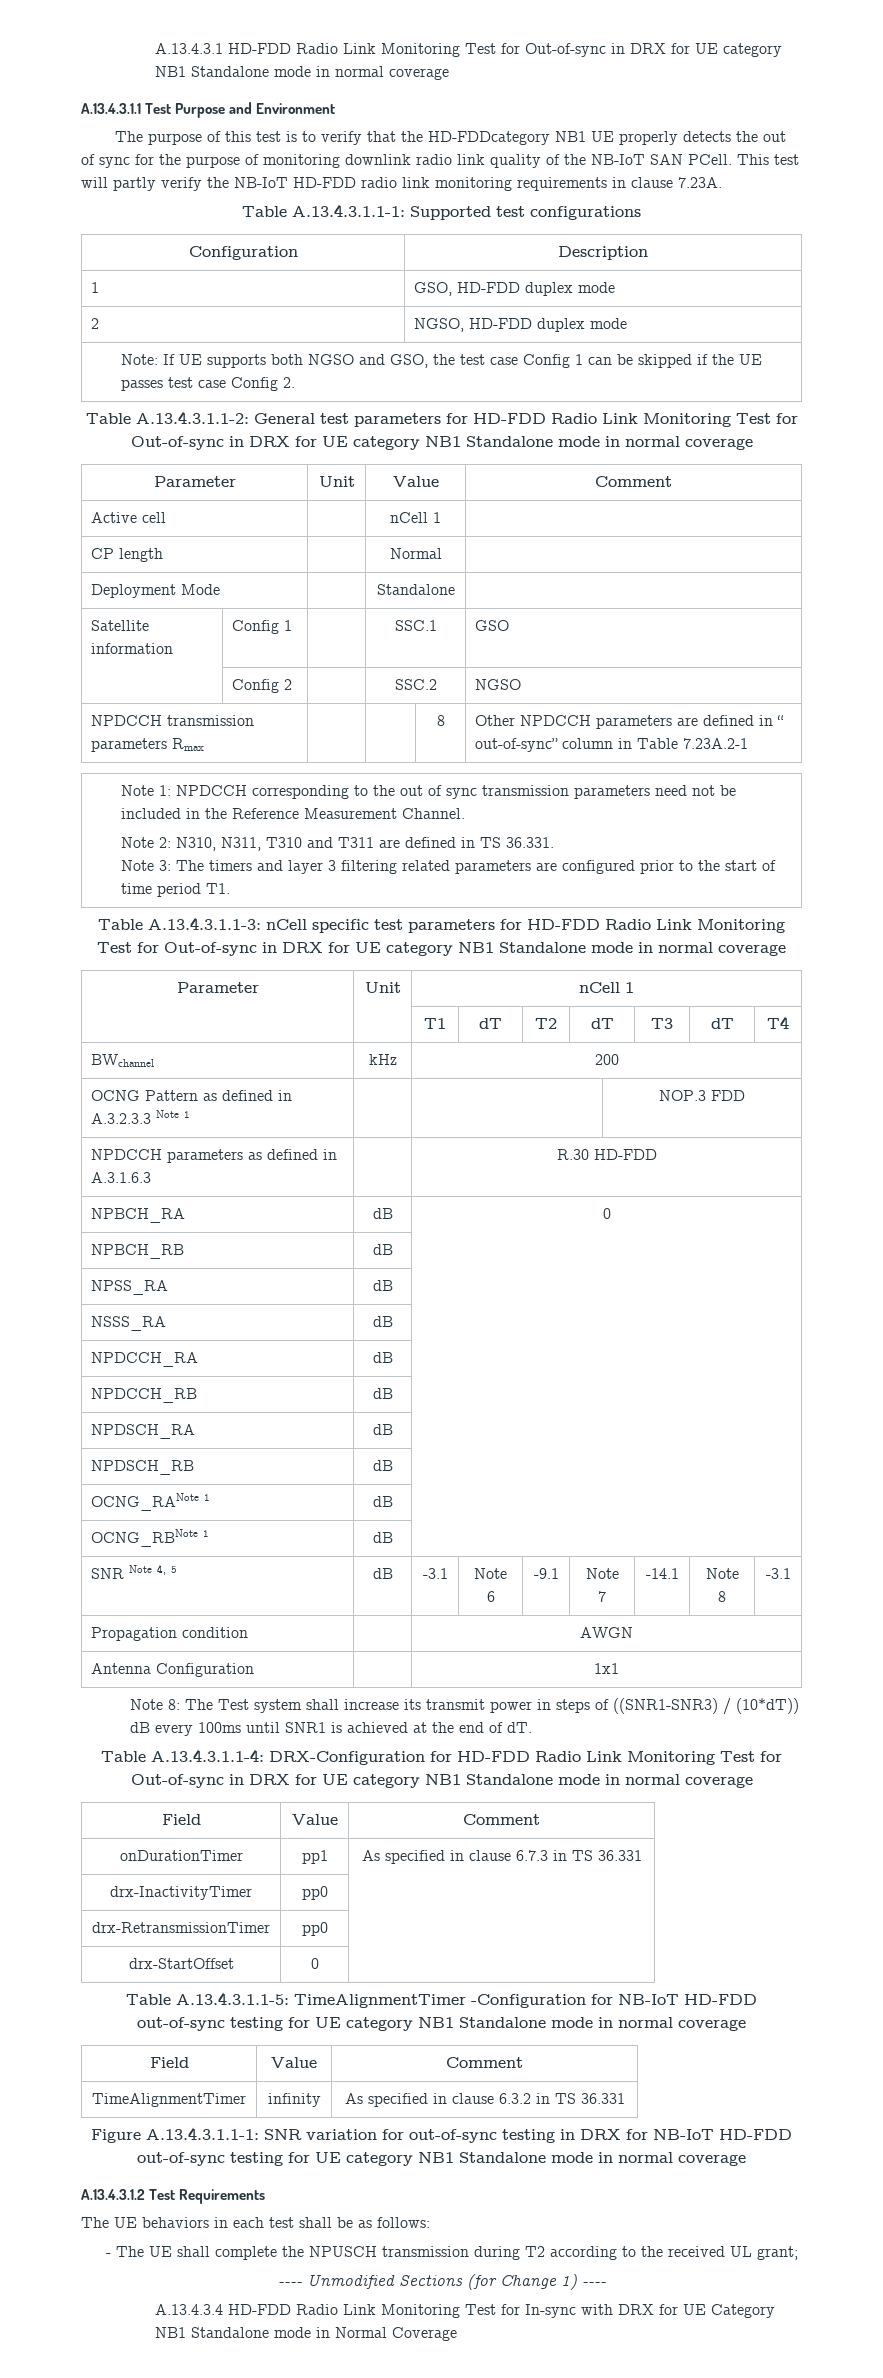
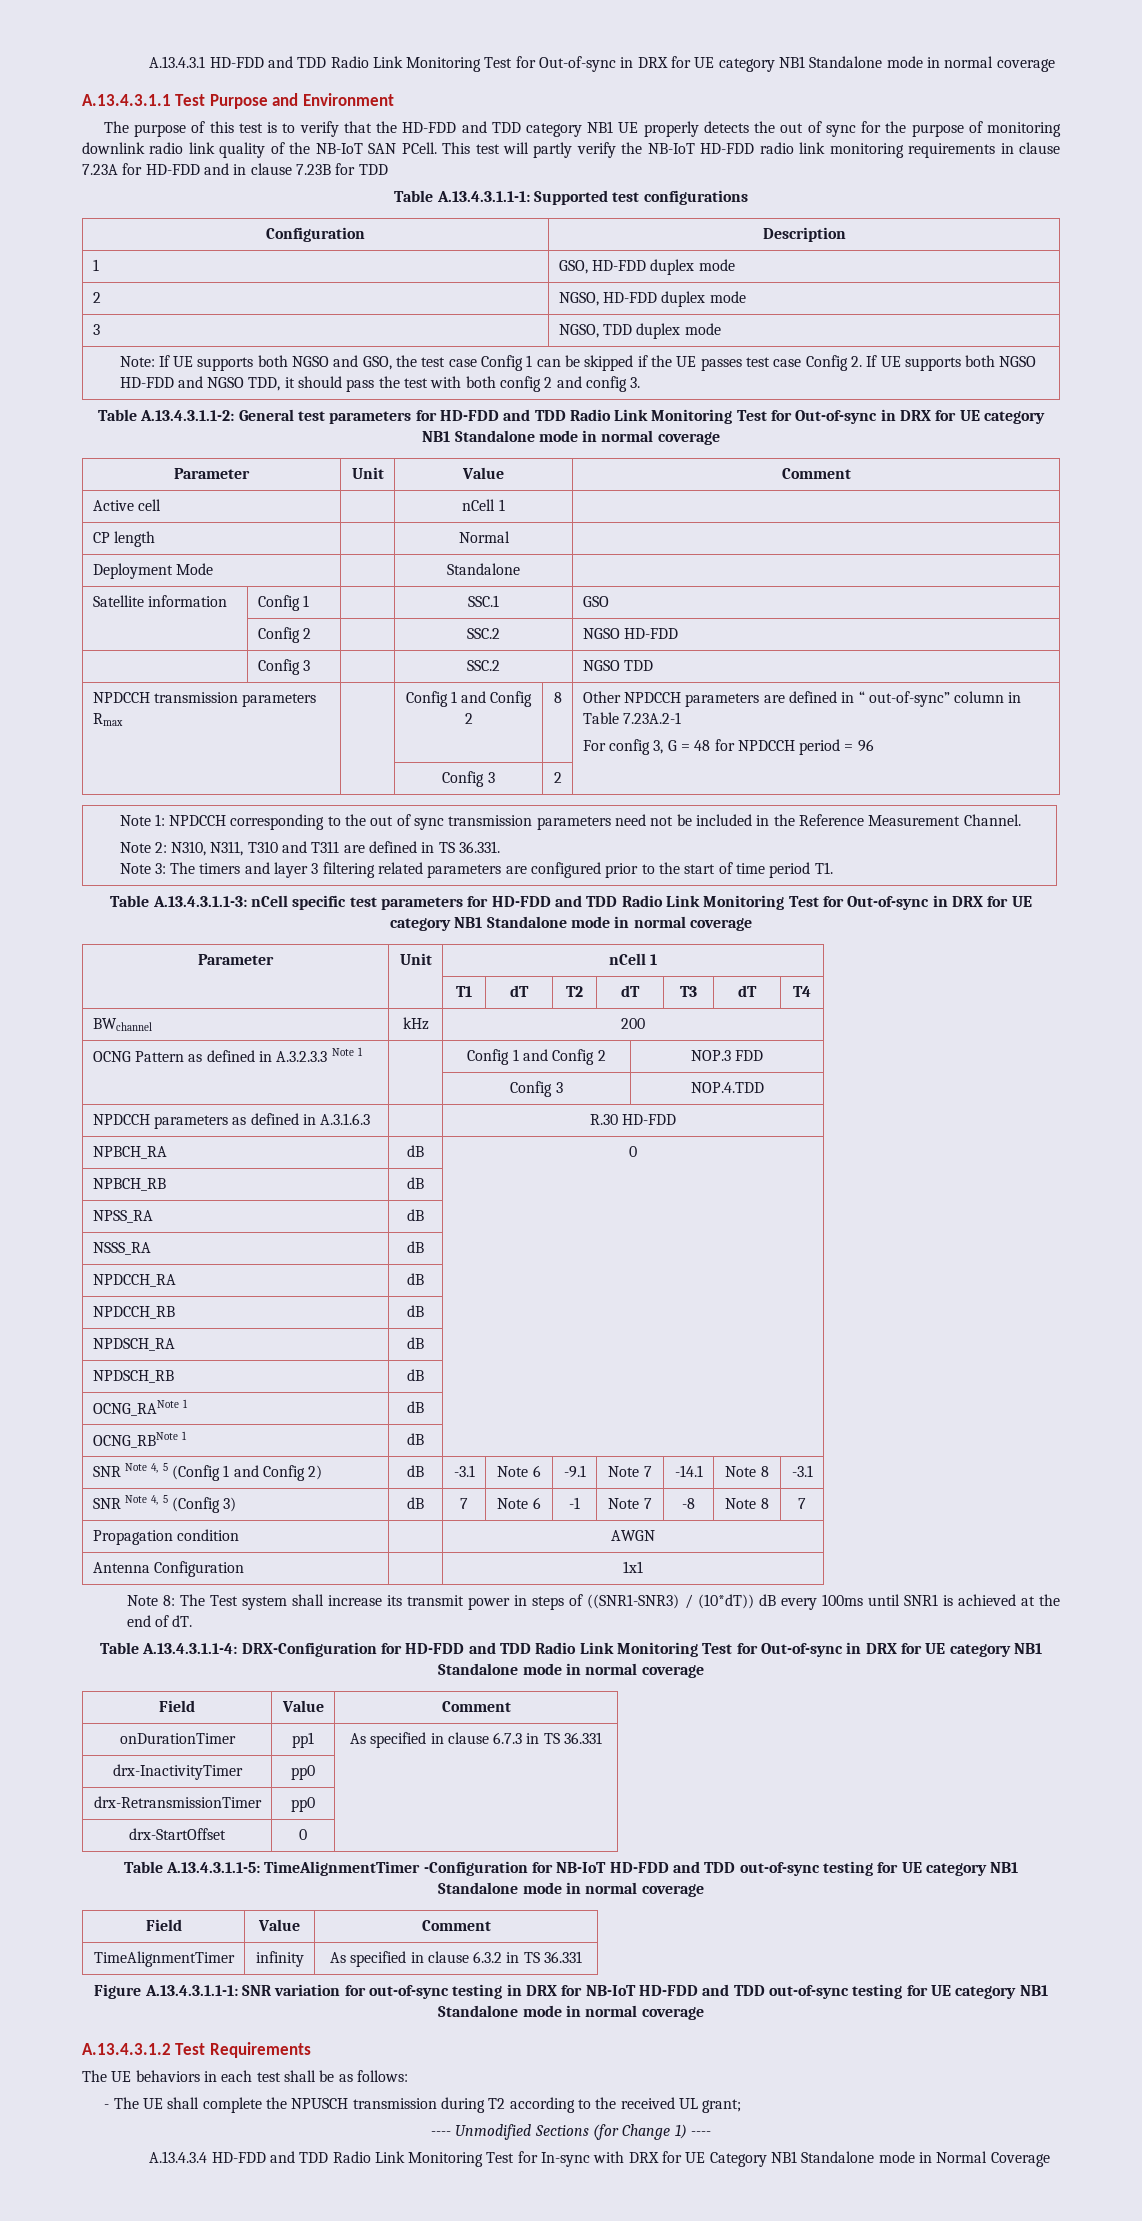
(292, 48) none -> [267,56,327,68] and TDD
[428,131,551,145] HD-FDDcategory -> [402,121,583,137] HD-FDD and TDD category
[678,177,722,188] 7.23A. -> [82,163,388,175] 7.23A for HD-FDD and in clause 7.23B for TDD
(628, 323) none -> [92,324,100,335] [558,323,721,339] // 3 | NGSO, TDD duplex mode
(296, 382) none -> [866,355,1037,371] [119,376,641,392] If UE supports both NGSO HD-FDD and NGSO TDD, it should pass the test with both config 2 and config 3.
(546, 418) none -> [503,409,566,421] and TDD
(522, 684) none -> [623,628,678,639] [257,659,310,675] [467,660,500,671] [582,660,653,671] HD-FDD // | Config 3 | | SSC.2 | NGSO TDD
(205, 744) none -> [405,691,533,707] [464,713,473,724] Config 1 and Config 2
(749, 743) none -> [582,739,874,755] [442,771,495,787] [553,772,562,783] // For config 3, G = 48 for NPDCCH period = 96 // | | Config 3 | 2 |
(600, 924) none -> [555,895,618,907] and TDD
(191, 1114) none -> [467,1049,606,1065] Config 1 and Config 2
(745, 1095) none -> [510,1081,563,1097] [690,1082,764,1093] // | | Config 3 | NOP.4.TDD
(178, 1569) none -> [171,1465,323,1481] (Config 1 and Config 2)
(791, 1573) none -> [92,1495,237,1513] [407,1497,424,1509] [460,1498,468,1509] [497,1497,541,1509] [569,1497,580,1509] [608,1498,652,1509] [682,1498,695,1509] [725,1498,769,1509] [798,1498,806,1509] // SNR Note 4, 5 (Config 3) | dB | 7 | Note 6 | -1 | Note 7 | -8 | Note 8 | 7
(530, 1756) none -> [468,1642,532,1654] and TDD
(757, 1999) none -> [673,1861,736,1873] and TDD
(792, 2134) none -> [702,1984,765,1996] and TDD
(292, 2309) none -> [269,2151,329,2163] and TDD

